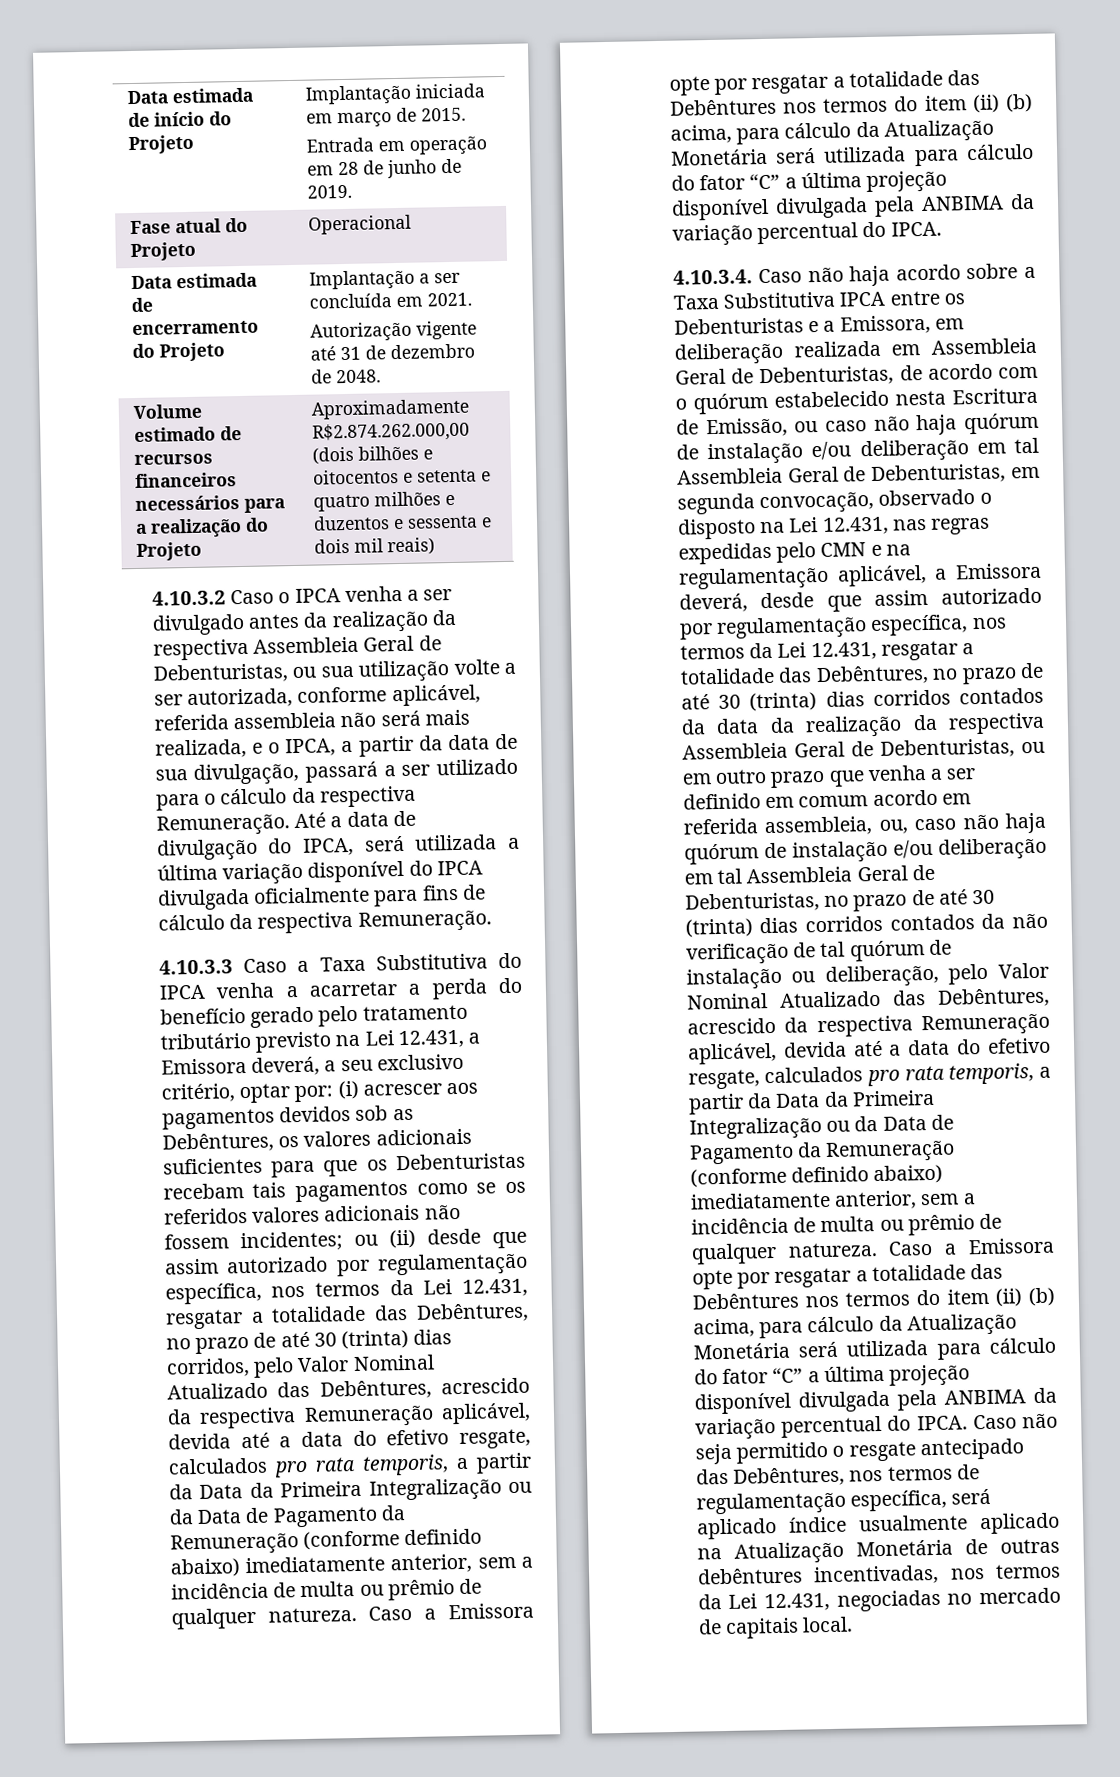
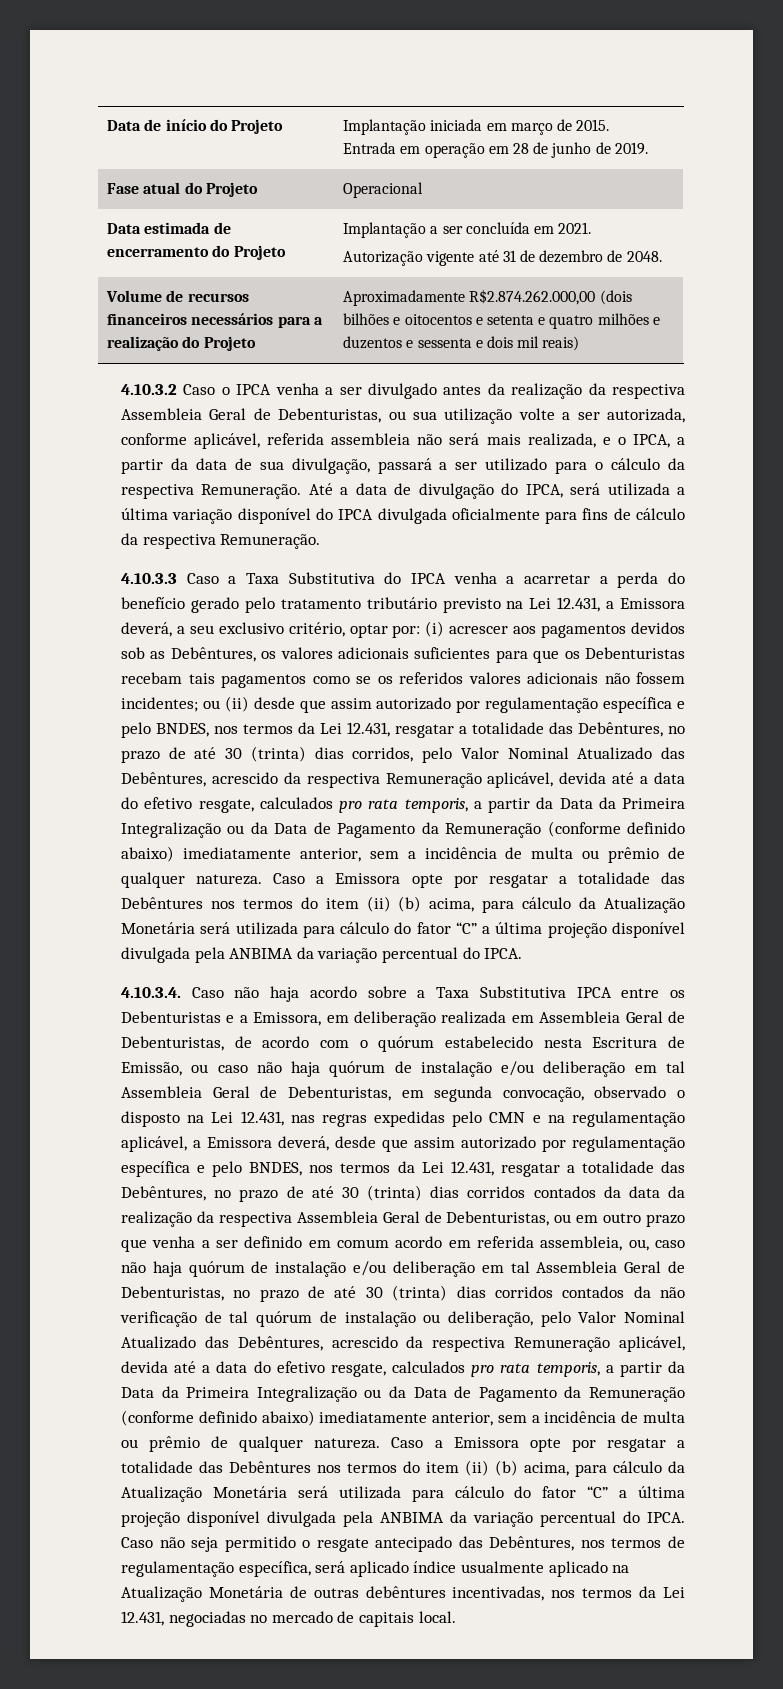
[126,87,253,105] Data estimada -> [107,120,142,131] Data
[133,426,216,443] estimado -> (163, 296) none
[164,1282,262,1305] específica, -> [603,697,685,713] [121,722,210,738] específica e pelo BNDES,
[870,614,969,637] específica, -> [121,1161,303,1177] específica e pelo BNDES,

